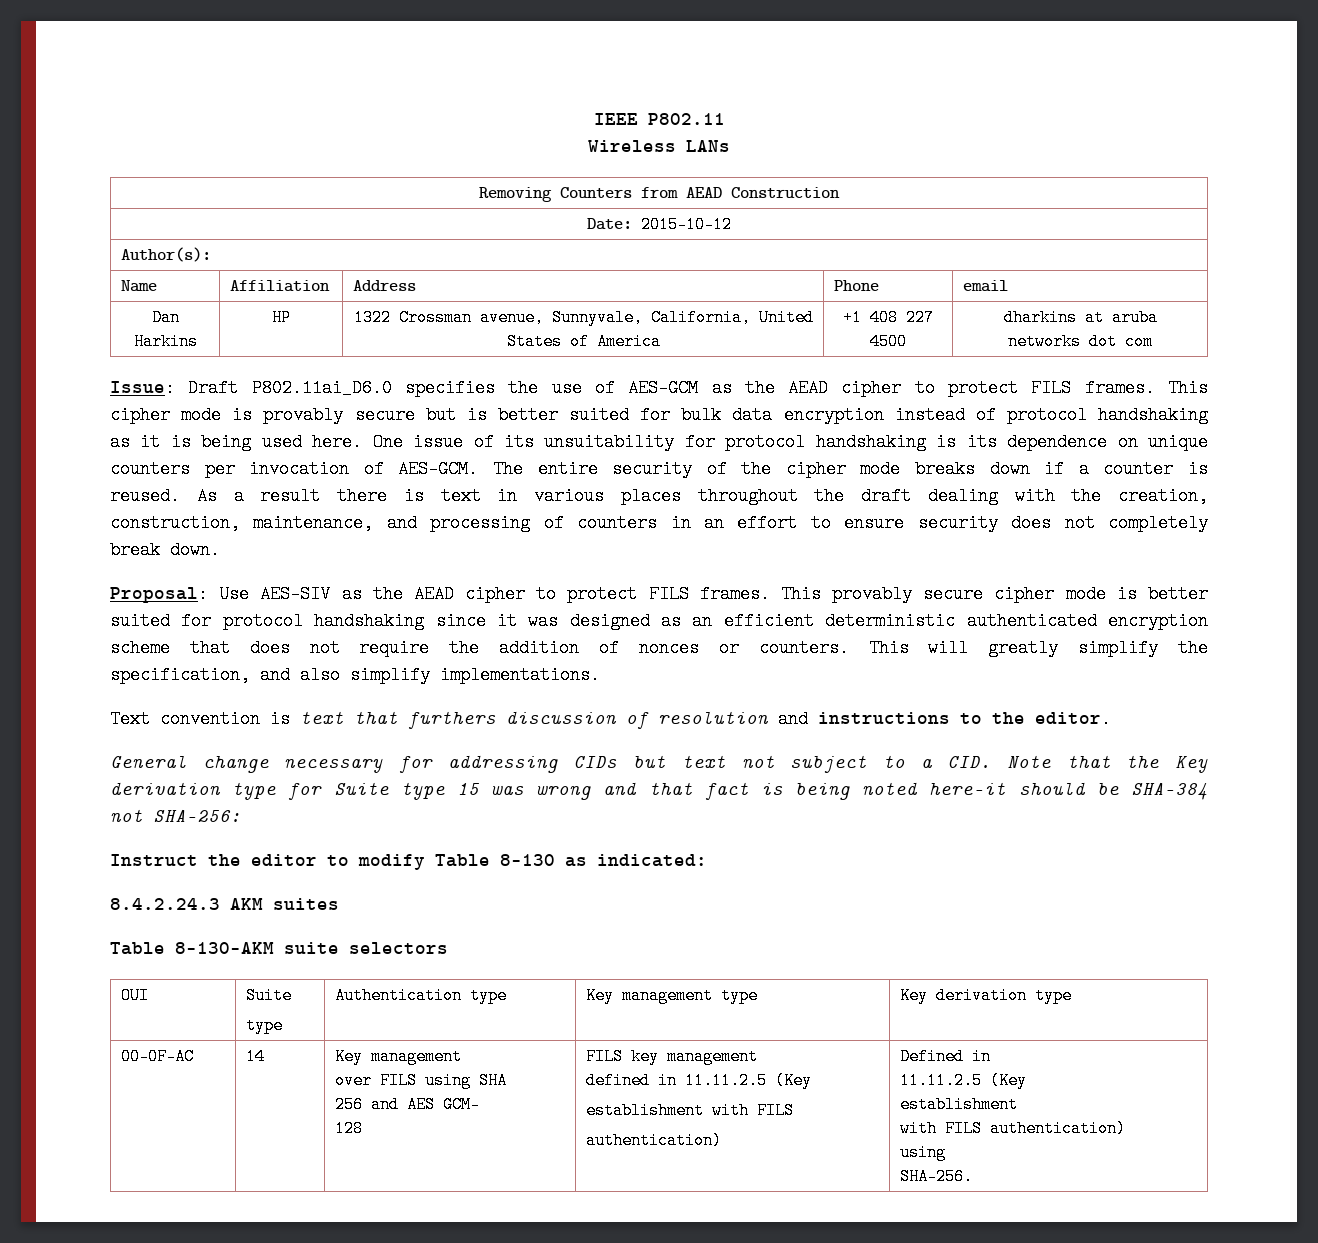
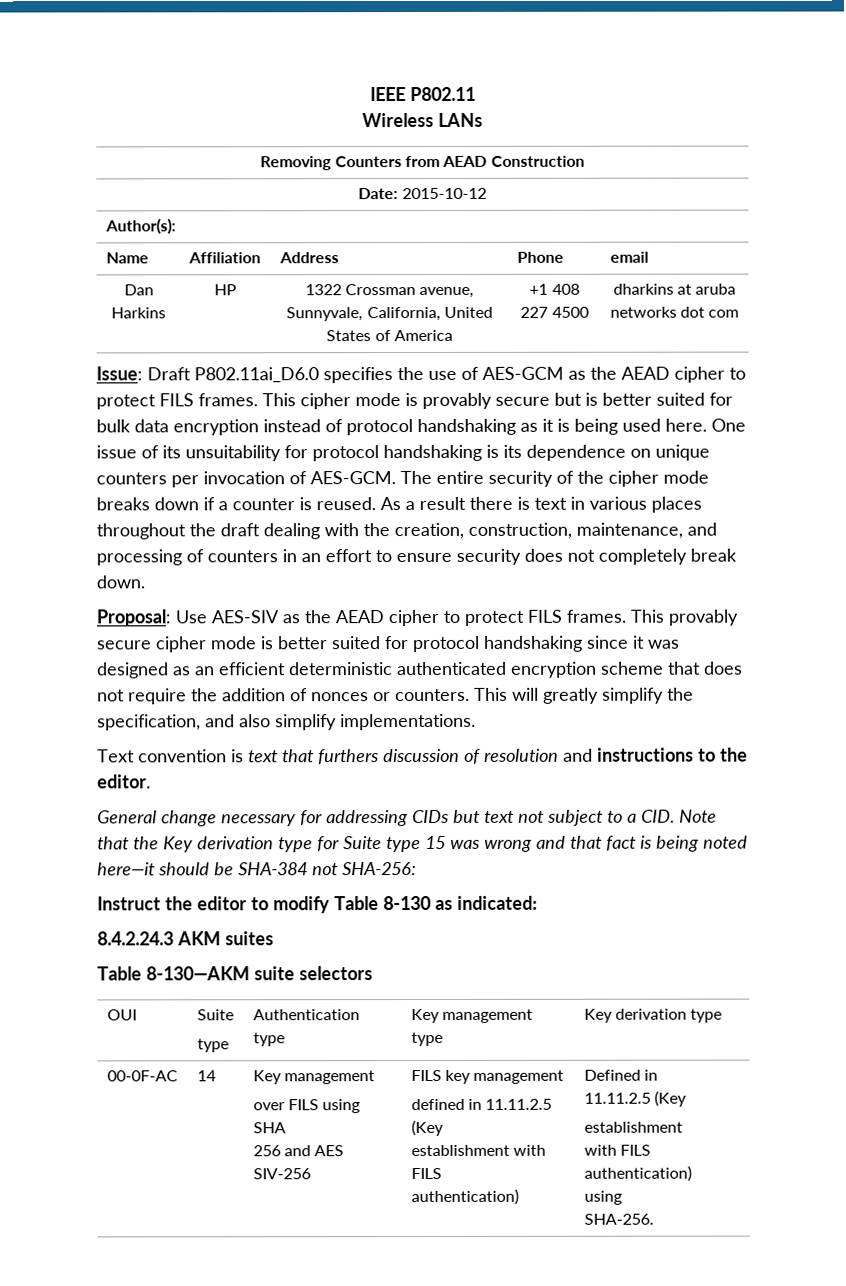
[443,1096,481,1113] [335,1120,364,1137] GCM- // 128 -> [252,1168,311,1180] SIV-256

